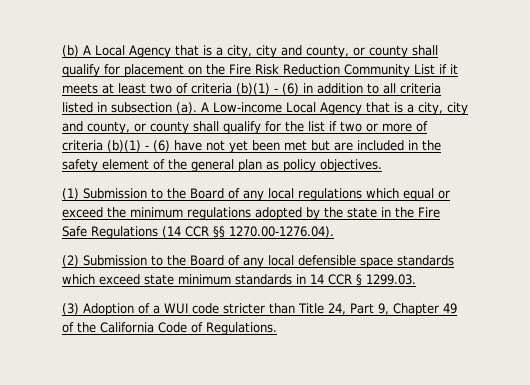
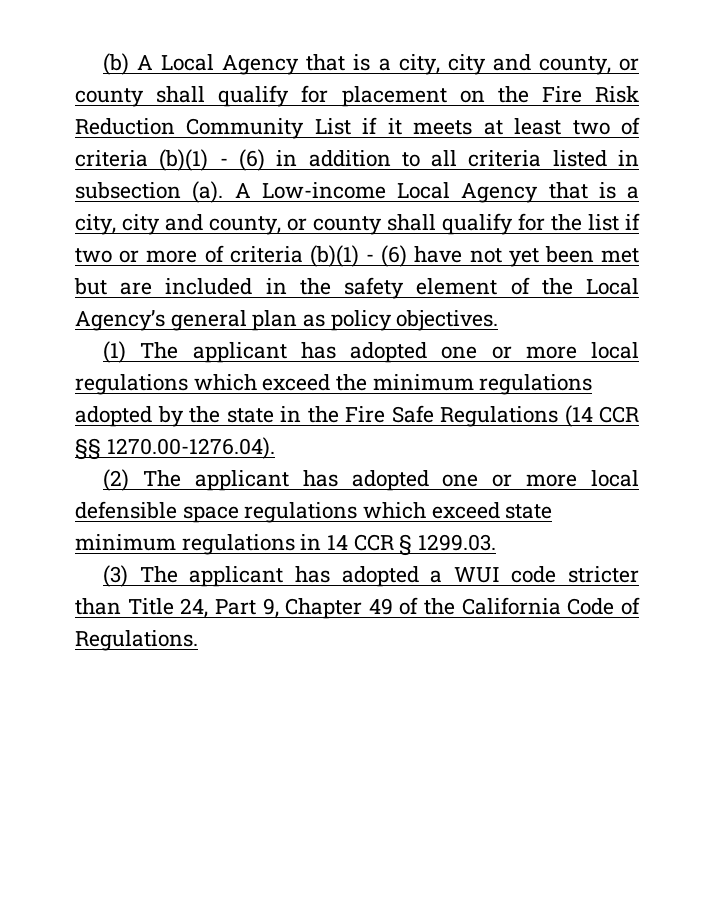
(187, 164) none -> [586,278,639,295] [75,310,165,331] Local Agency’s
[83,188,264,201] Submission to the Board of any -> [140,342,577,363] The applicant has adopted one or more
[403,188,450,201] equal or -> (257, 382) none
[83,255,264,268] Submission to the Board of any -> [142,470,578,491] The applicant has adopted one or more
[397,255,454,266] standards -> [244,502,358,523] regulations
[235,274,292,285] standards -> [181,534,295,555] regulations
[83,303,150,316] Adoption of -> [139,566,419,587] The applicant has adopted

